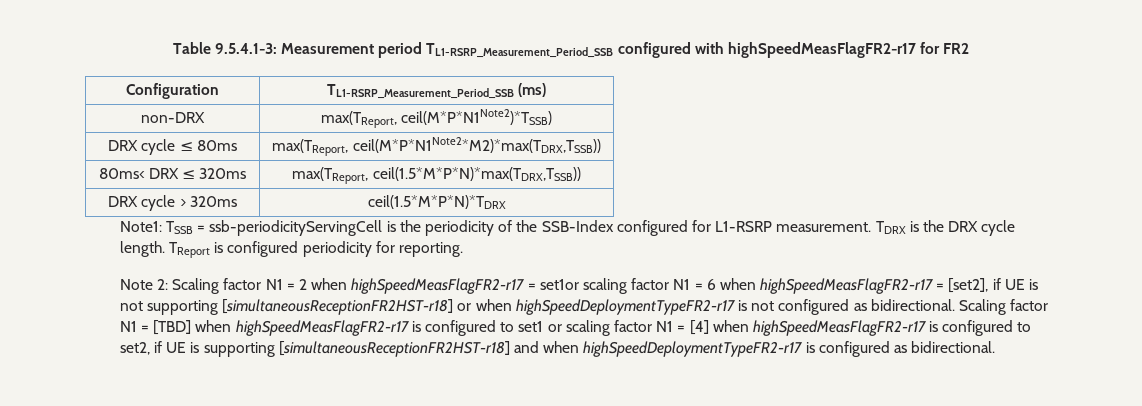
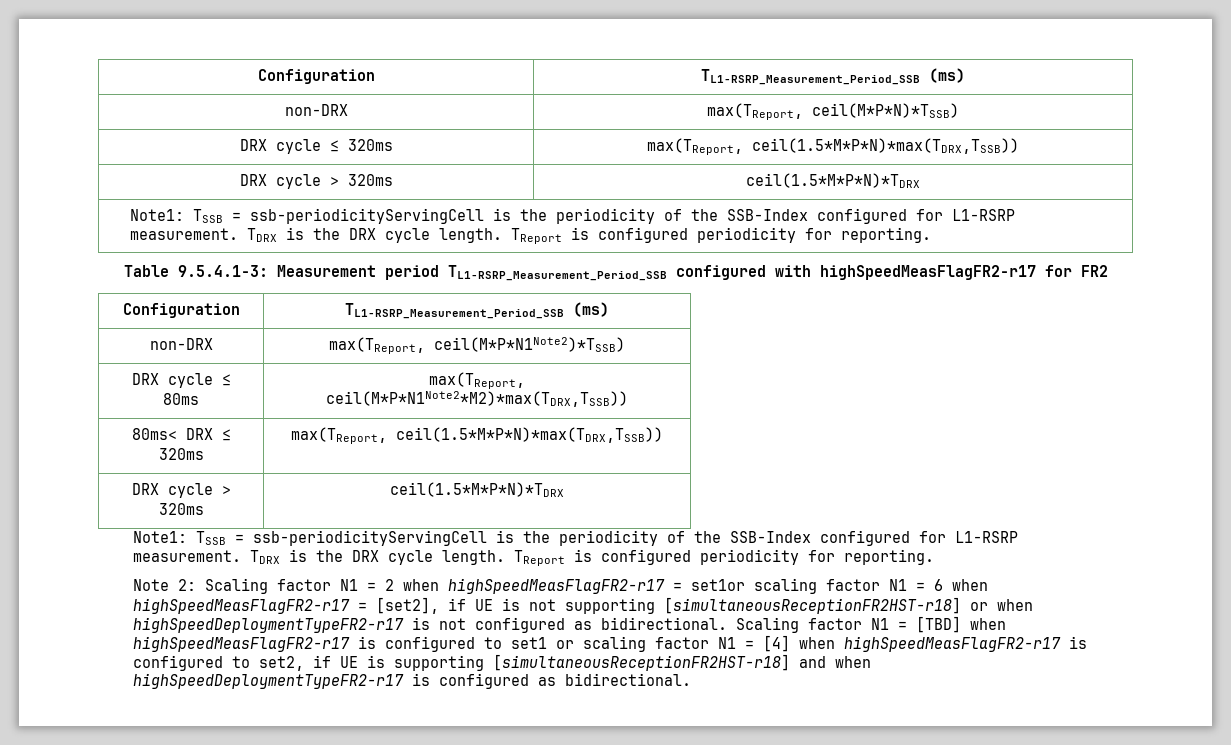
(172, 48) none -> [257,69,375,84] [701,68,965,85] [284,104,348,116] [707,103,959,120] [239,139,393,154] [647,138,1019,155] [239,174,393,189] [746,173,920,188] [130,208,1016,224] [130,227,932,244] Configuration | TL1-RSRP_Measurement_Period_SSB (ms) // non-DRX | max(TReport, ceil(M*P*N)*TSSB) // DRX cycle ≤ 320ms | max(TReport, ceil(1.5*M*P*N)*max(TDRX,TSSB)) // DRX cycle > 320ms | ceil(1.5*M*P*N)*TDRX // Note1: TSSB = ssb-periodicityServingCell is the periodicity of the SSB-Index configured for L1-RSRP measurement. TDRX is the DRX cycle length. TReport is configured periodicity for reporting. //

